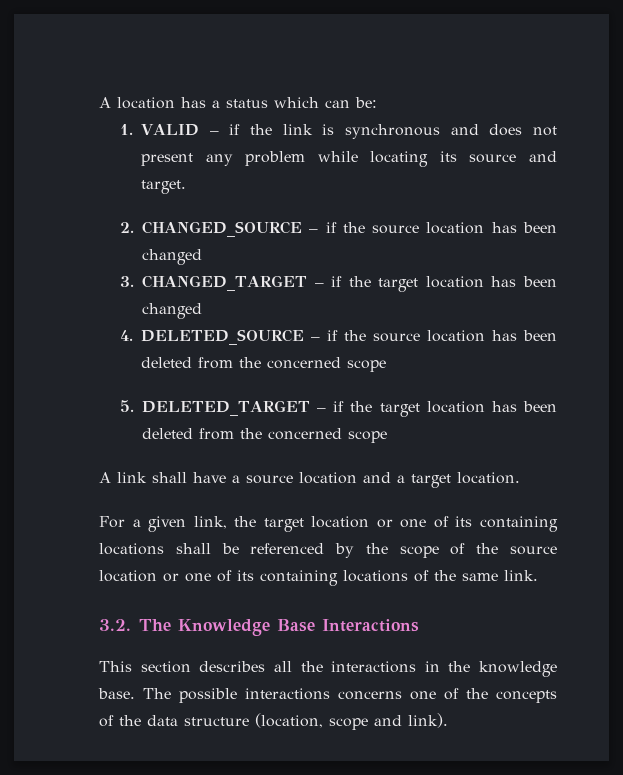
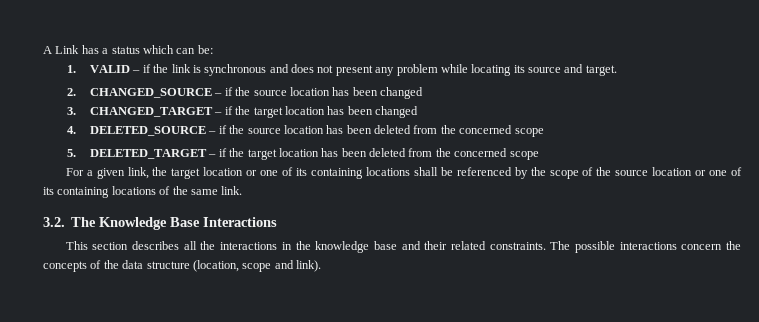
[99,97,175,109] A location -> [43,45,80,54] A Link
[99,472,520,488] // A link shall have a source location and a target location. -> (539, 155) none
[98,688,459,703] base. The possible interactions concerns one of -> [373,241,723,253] base and their related constraints. The possible interactions concern

